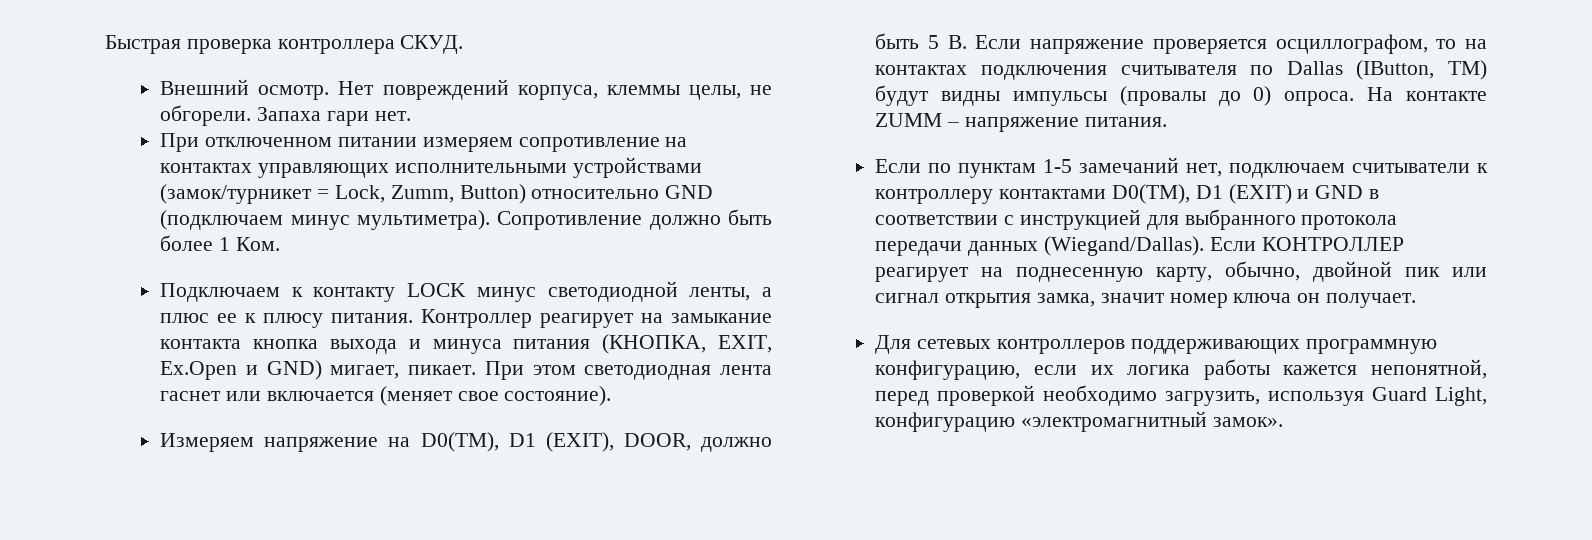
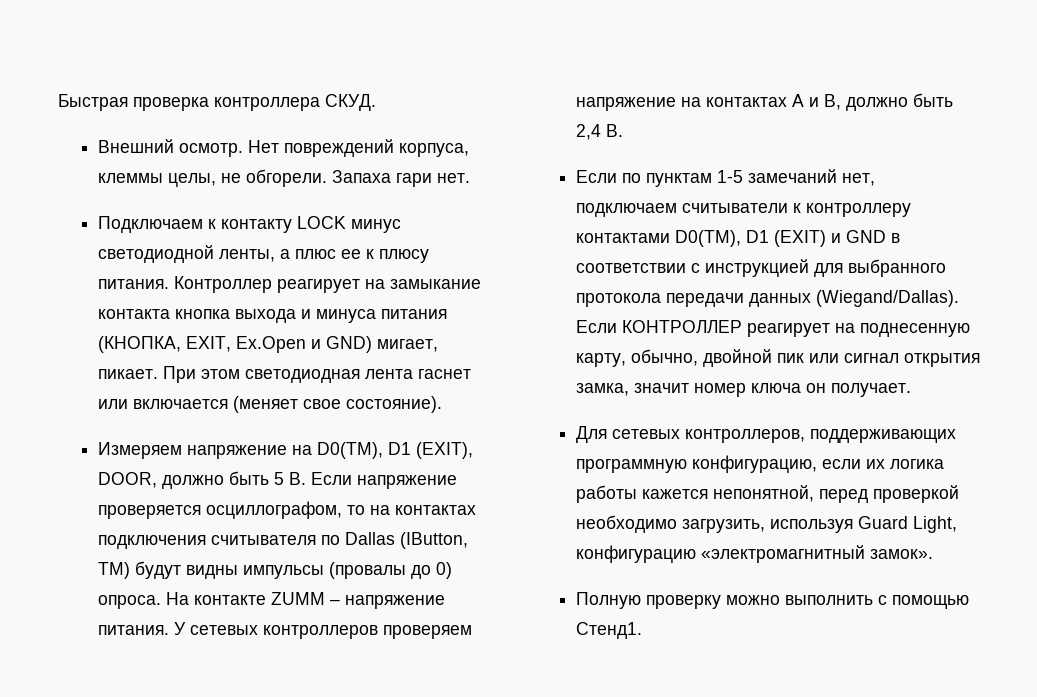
[160,133,688,152] [160,157,702,178] [160,184,714,204] [160,209,772,230] [160,235,280,251] // При отключенном питании измеряем сопротивление на контактах управляющих исполнительными устройствами (замок/турникет = Lock, Zumm, Button) относительно GND (подключаем минус мультиметра). Сопротивление должно быть более 1 Ком. -> (471, 178) none
(1167, 122) none -> [174,622,473,639] [576,93,954,111] [576,124,624,140] У сетевых контроллеров проверяем напряжение на контактах А и В, должно быть 2,4 В.
[996,339,1125,354] контроллеров -> [685,429,806,443] контроллеров,
(1283, 422) none -> [576,592,970,609] [576,622,643,639] // Полную проверку можно выполнить с помощью Стенд1.

